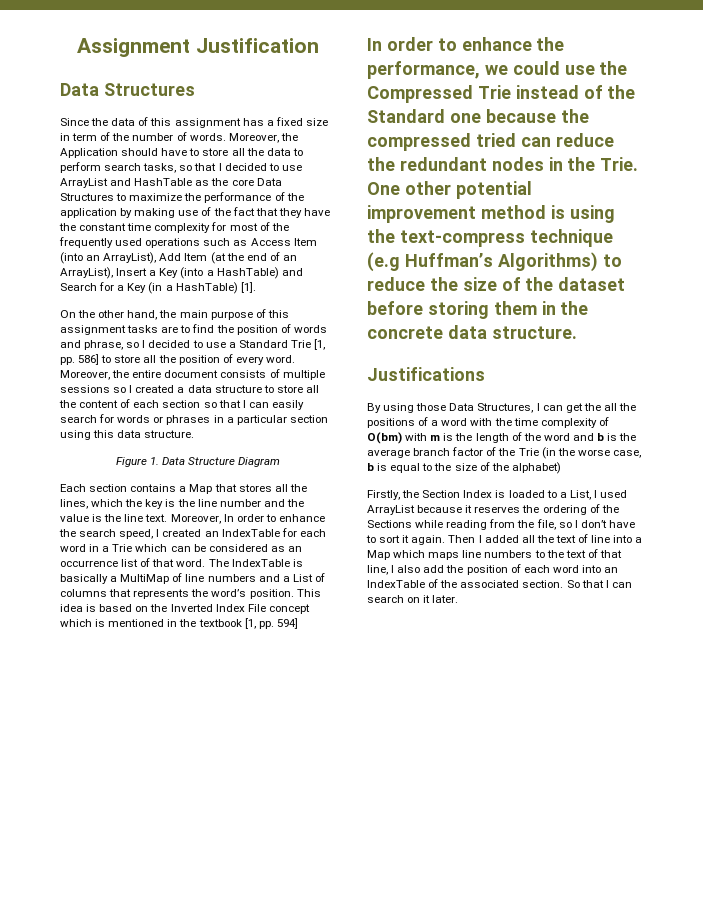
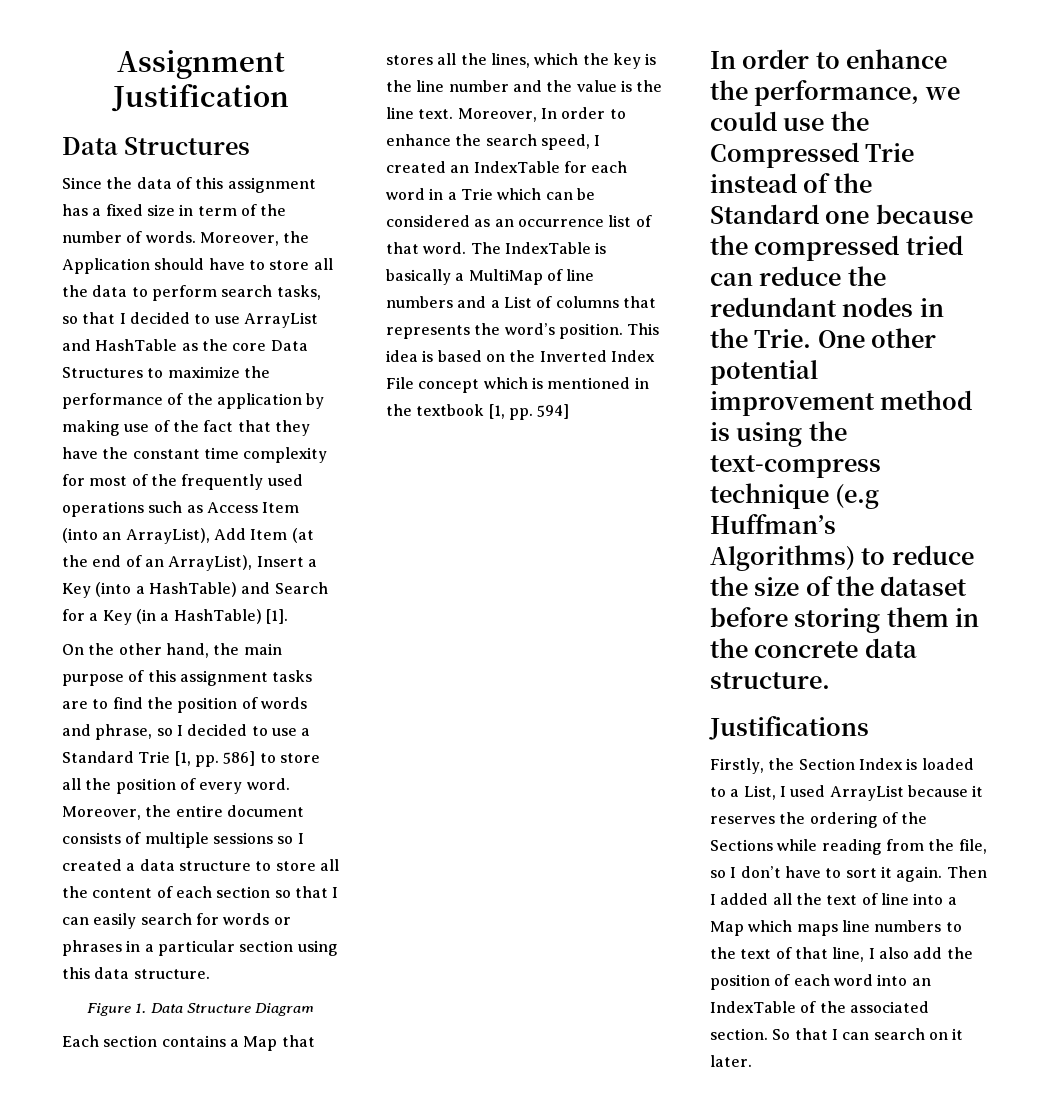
[367,403,637,413] [367,417,609,428] [367,432,637,444] [367,447,641,459] [367,462,561,474] // By using those Data Structures, I can get the all the positions of a word with the time complexity of O(bm) with m is the length of the word and b is the average branch factor of the Trie (in the worse case, b is equal to the size of the alphabet) -> (869, 728) none

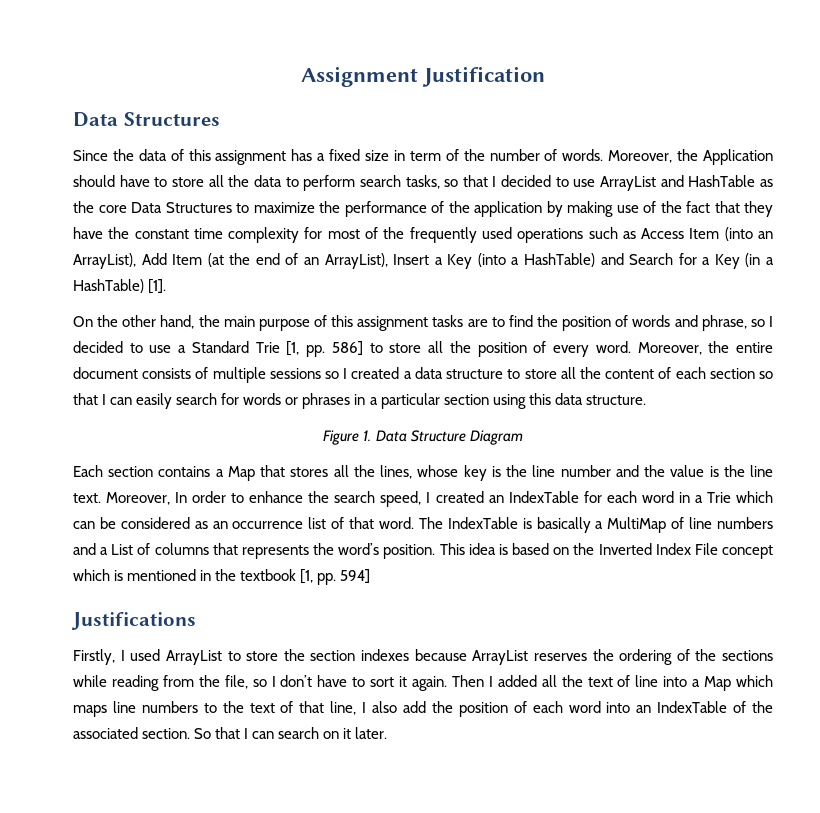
[534,53,609,65] which the -> [417,465,459,477] whose
[710,49,948,69] [710,80,960,106] [710,111,869,131] [710,142,915,168] [710,173,872,193] [710,204,973,224] [710,235,963,261] [710,266,886,286] [710,297,944,317] [710,328,937,348] [710,360,818,385] [710,390,973,416] [710,421,847,447] [710,455,881,478] [710,483,880,509] [710,514,836,534] [710,545,974,571] [710,576,968,596] [710,607,980,633] [710,638,917,658] [710,672,830,689] [709,716,869,740] [710,758,974,774] [710,785,984,801] In order to enhance the performance, we could use the Compressed Trie instead of the Standard one because the compressed tried can reduce the redundant nodes in the Trie. One other potential improvement method is using the text-compress technique (e.g Huffman’s Algorithms) to reduce the size of the dataset before storing them in the concrete data structure. // Justifications // Firstly, the Section Index is loaded to a List, I used ArrayList because it -> [71,612,196,630] [73,649,529,665] Justifications // Firstly, I used ArrayList to store the section indexes because ArrayList
[710,839,773,851] Sections -> [722,650,773,661] sections

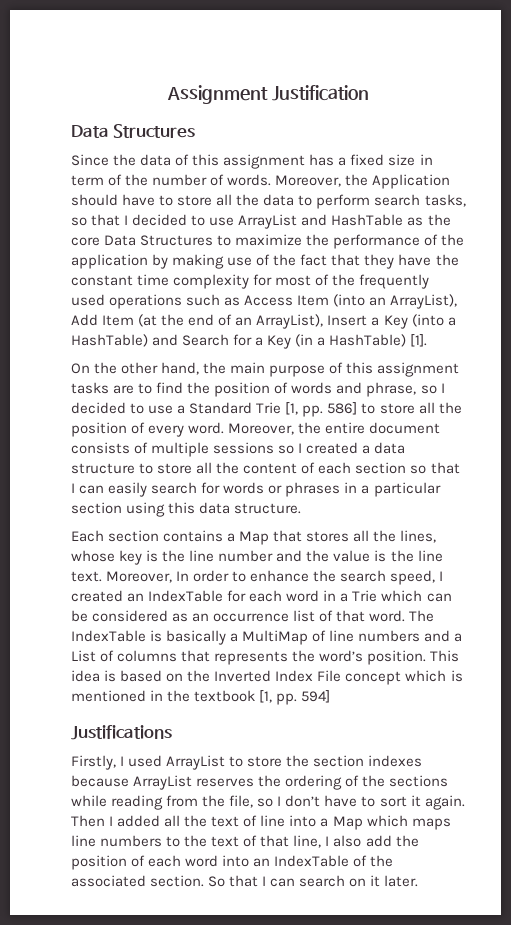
[323,430,523,445] // Figure 1. Data Structure Diagram -> (302, 508) none

